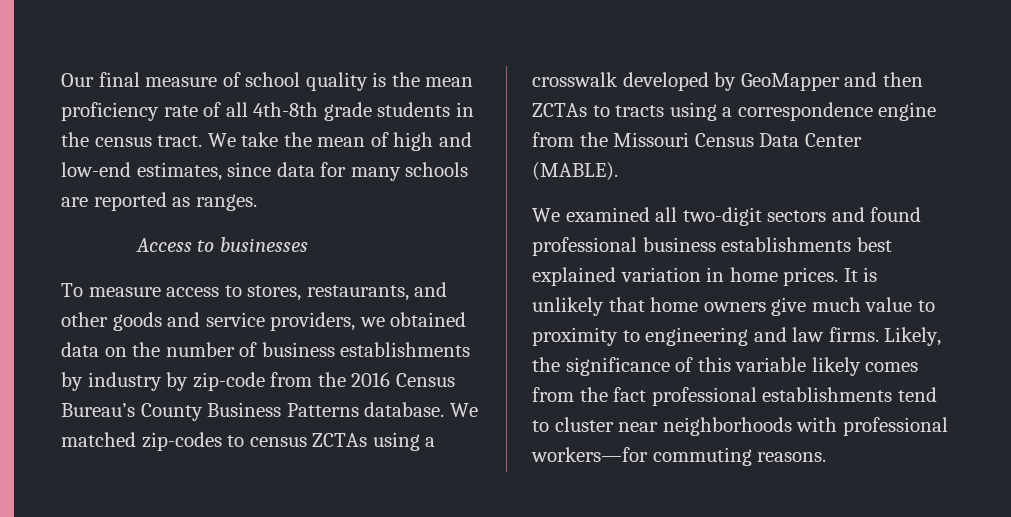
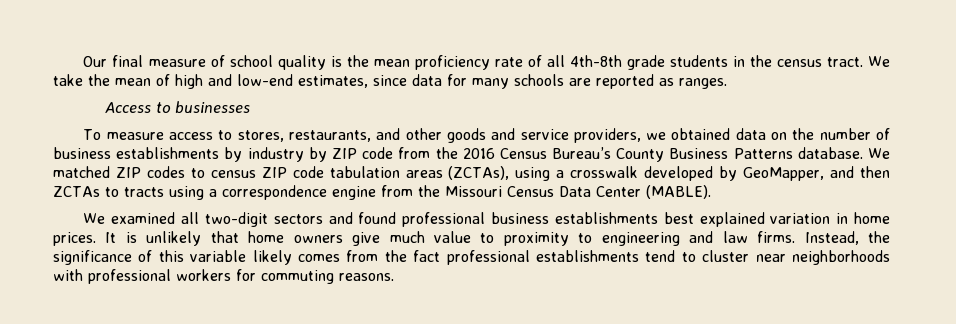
[192,372,265,391] zip-code -> [331,147,394,159] ZIP code
[141,432,368,451] zip-codes to census ZCTAs -> [115,166,510,180] ZIP codes to census ZIP code tabulation areas (ZCTAs),
[740,73,840,91] GeoMapper -> [743,167,825,181] GeoMapper,
[884,327,942,346] Likely, -> [804,231,859,245] Instead,
[531,447,648,462] workers—for -> [176,269,256,281] workers for

